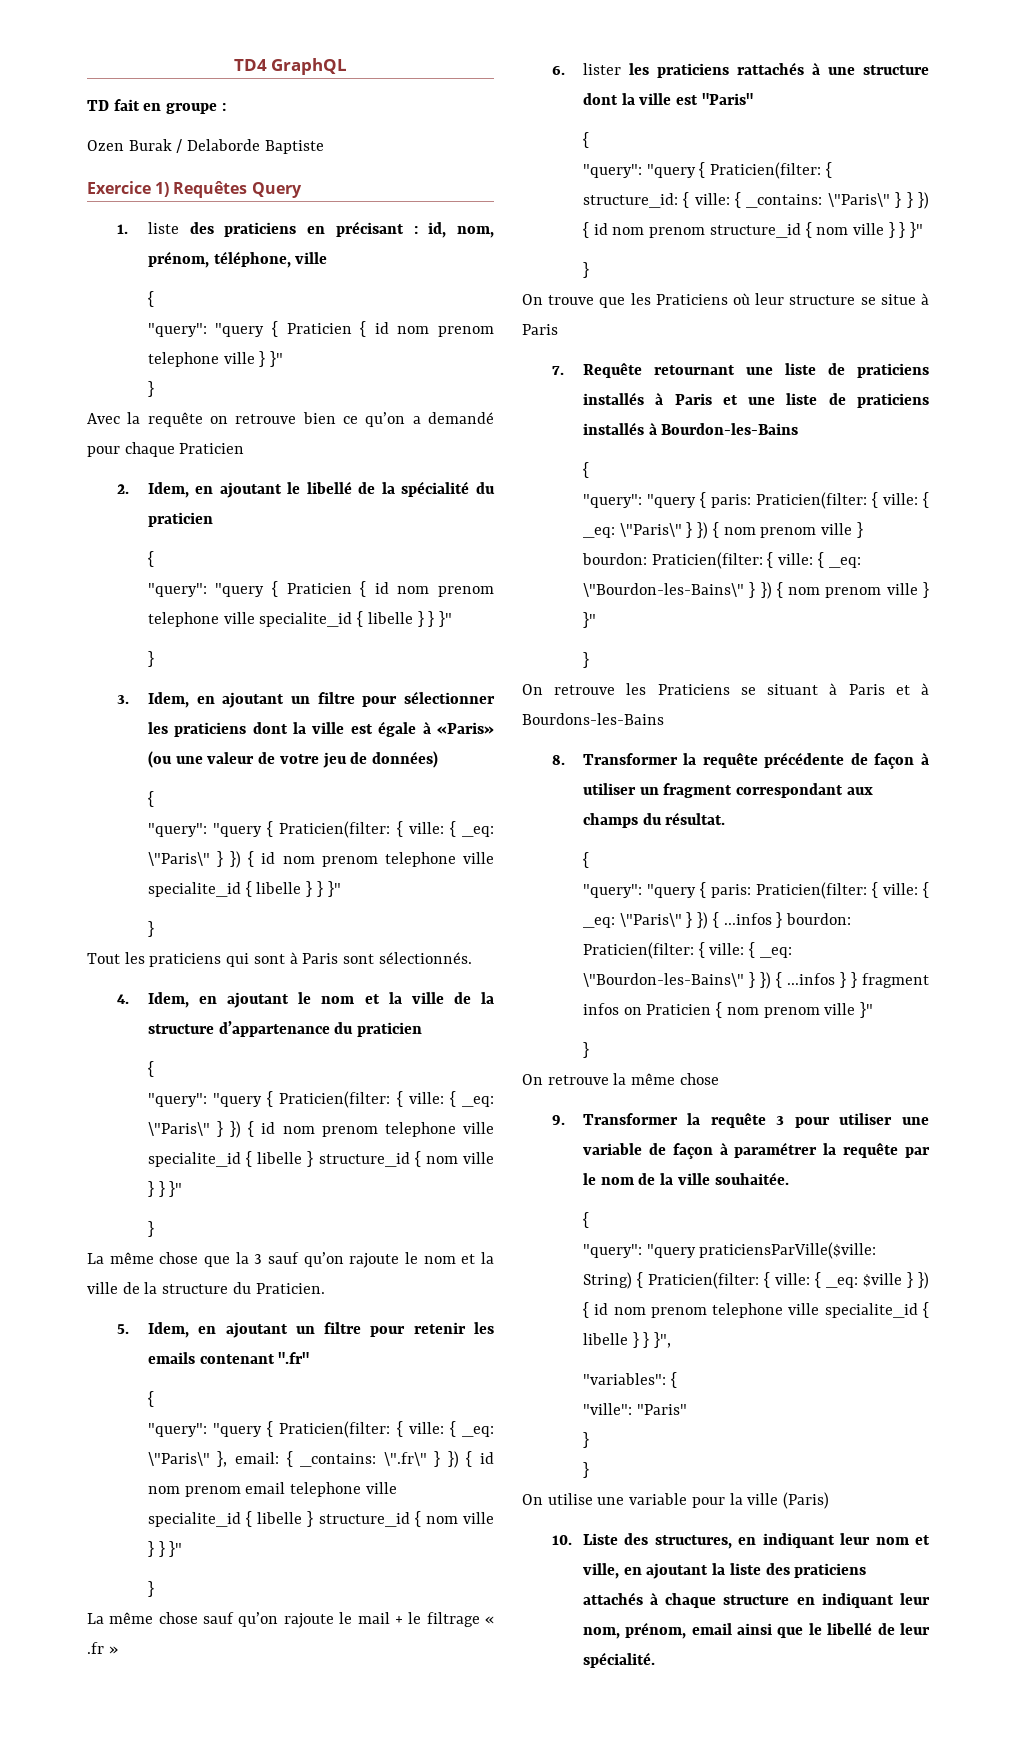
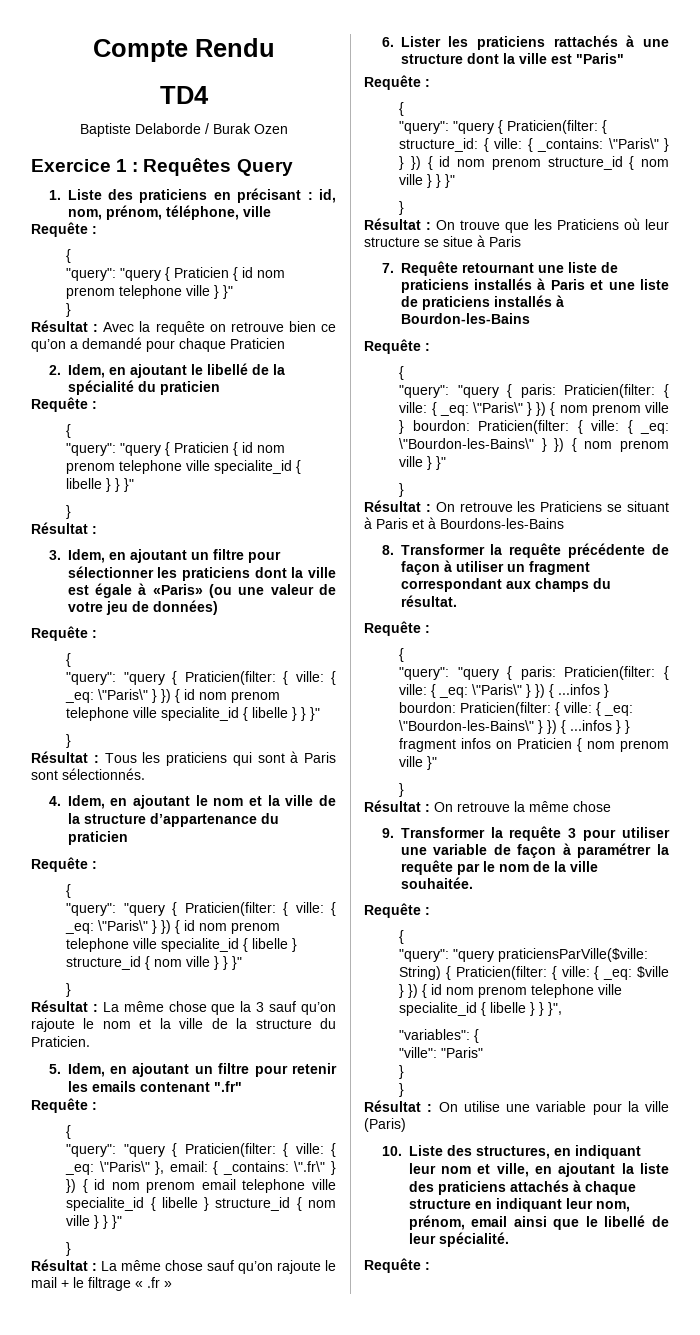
(233, 65) none -> [92,38,275,62] Compte Rendu //
[271,58,348,75] [87,99,226,114] [87,139,324,154] GraphQL // TD fait en groupe : // Ozen Burak / Delaborde Baptiste -> [79,123,288,137] // Baptiste Delaborde / Burak Ozen
[155,182,170,197] 1) -> [116,159,139,172] 1 :
[147,222,179,234] liste -> [67,189,102,200] Liste
(328, 258) none -> [31,222,97,237] // Requête :
(154, 389) none -> [31,320,99,332] Résultat :
(213, 519) none -> [31,397,97,412] // Requête :
(154, 659) none -> [31,522,97,534] // Résultat :
(438, 759) none -> [31,626,97,641] // Requête :
[87,953,120,964] Tout -> [31,751,137,763] Résultat : Tous
(423, 1029) none -> [31,857,97,872] // Requête :
(154, 1229) none -> [31,1000,98,1012] Résultat :
(310, 1358) none -> [31,1098,97,1113] // Requête :
(154, 1589) none -> [31,1259,97,1271] Résultat :
[582,63,621,75] lister -> [400,36,441,47] Lister
(753, 99) none -> [364,75,430,90] // Requête :
(589, 270) none -> [364,218,431,230] Résultat :
(799, 429) none -> [364,339,430,354] // Requête :
(589, 660) none -> [364,500,431,512] Résultat :
(726, 818) none -> [364,621,430,636] // Requête :
(589, 1050) none -> [364,800,430,812] Résultat :
(789, 1178) none -> [364,903,430,918] // Requête :
(589, 1470) none -> [364,1100,433,1112] Résultat :
(655, 1660) none -> [364,1258,430,1273] // Requête :

